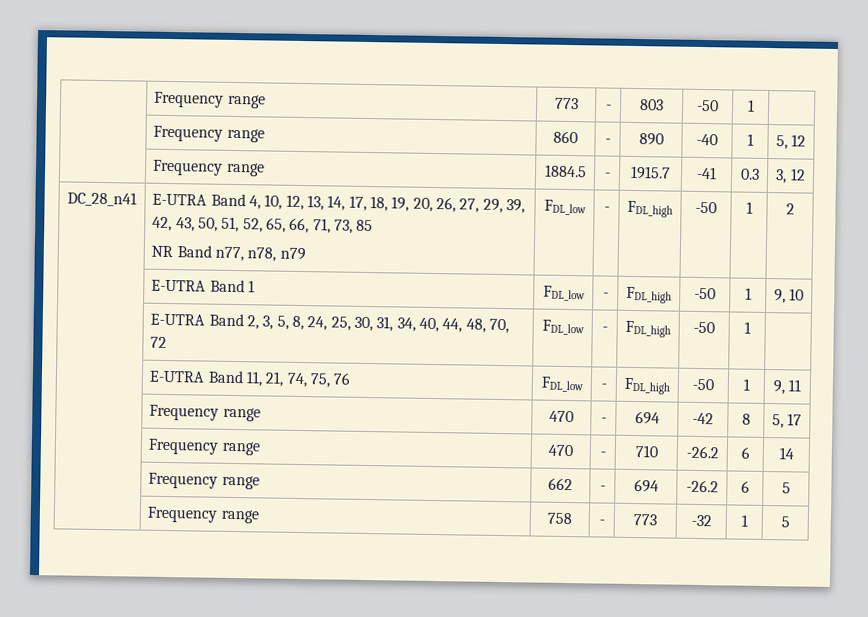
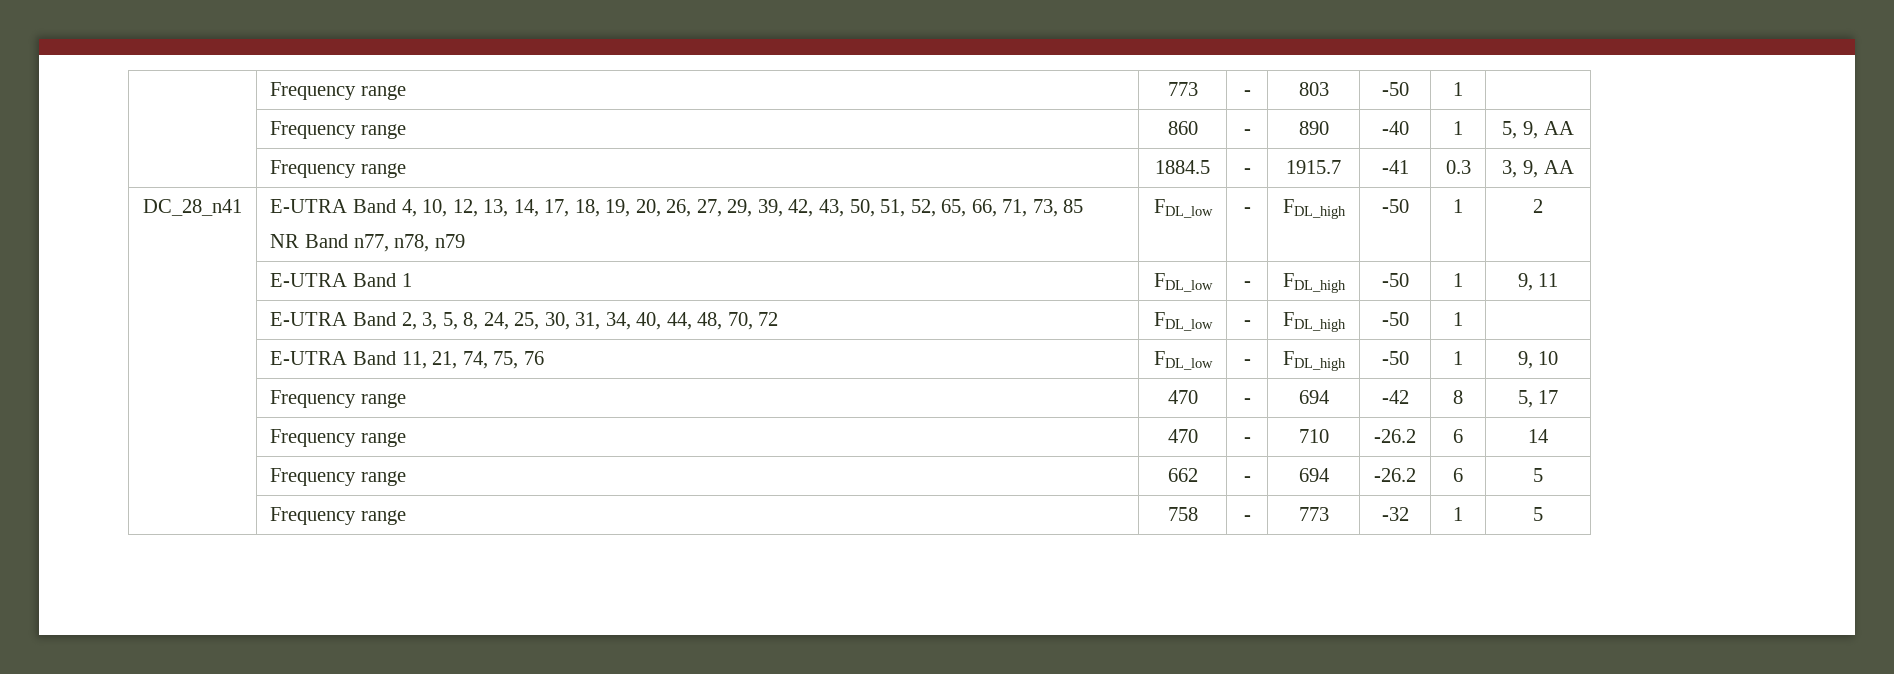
[791,134,807,147] 12 -> [1523,121,1574,139] 9, AA
[789,168,806,181] 12 -> [1523,160,1574,178] 9, AA
[789,288,805,301] 10 -> [1538,273,1559,287] 11
[788,379,802,392] 11 -> [1538,351,1559,365] 10

